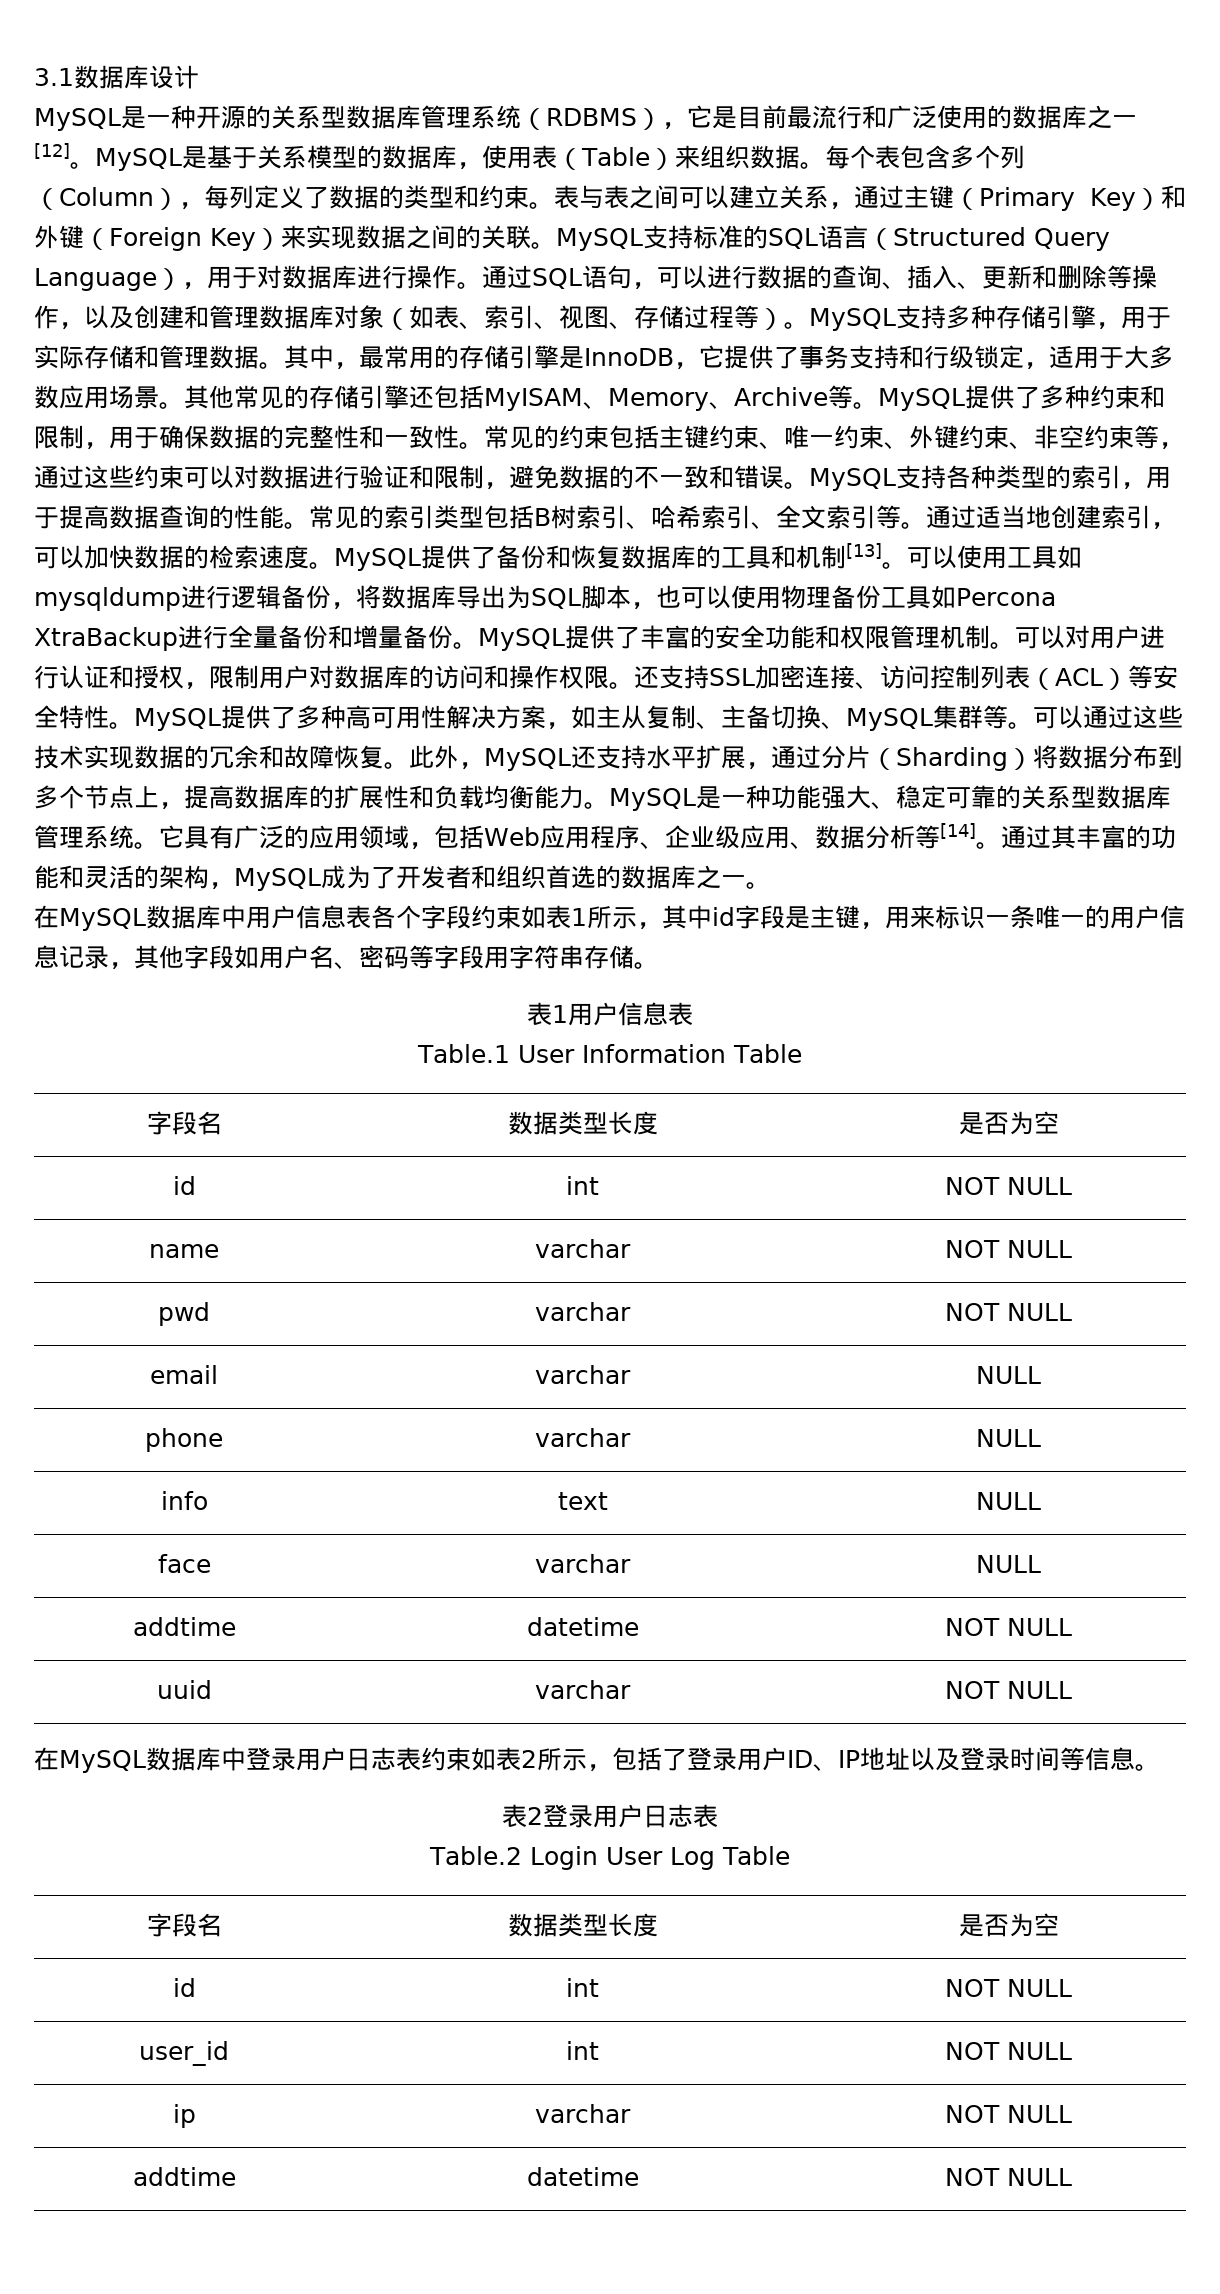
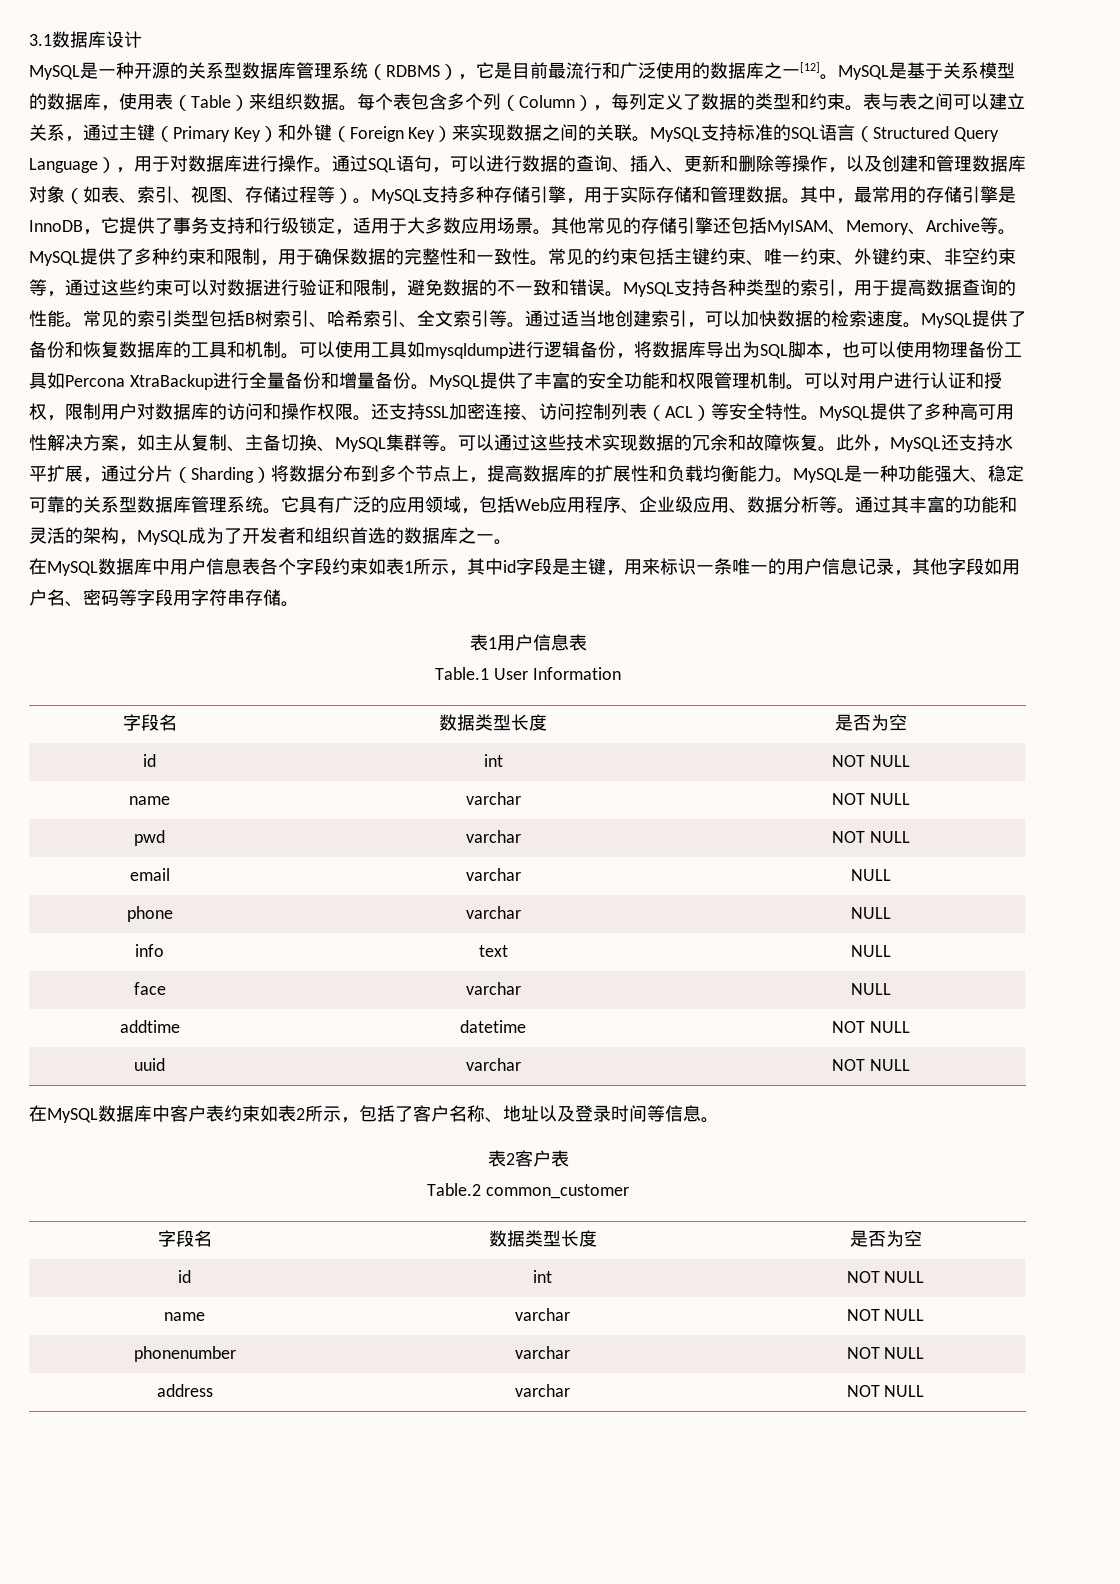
[846,543,882,559] [13] -> (281, 349) none
[939,823,976,839] [14] -> (837, 504) none
[733,1044,802,1063] Table -> (621, 673) none
[246,1747,396,1771] 登录用户日志 -> [170,1105,206,1122] 客户
[687,1747,860,1771] 登录用户ID、IP -> [413,1105,503,1123] 客户名称、
[543,1804,693,1828] 登录用户日志 -> [514,1150,551,1167] 客户
[529,1846,791,1870] Login User Log Table -> [485,1184,629,1199] common_customer
[139,2041,229,2066] [566,2041,599,2060] [945,2042,1072,2060] [172,2104,196,2128] [535,2104,632,2123] [945,2105,1072,2123] [132,2167,236,2186] [526,2167,639,2186] [945,2168,1072,2186] user_id | int | NOT NULL // ip | varchar | NOT NULL // addtime | datetime | NOT NULL -> [164,1312,205,1321] [515,1308,570,1321] [846,1309,925,1321] [133,1346,236,1362] [515,1346,570,1359] [846,1347,925,1359] [156,1384,213,1397] [515,1384,570,1397] [846,1385,925,1397] name | varchar | NOT NULL // phonenumber | varchar | NOT NULL // address | varchar | NOT NULL

